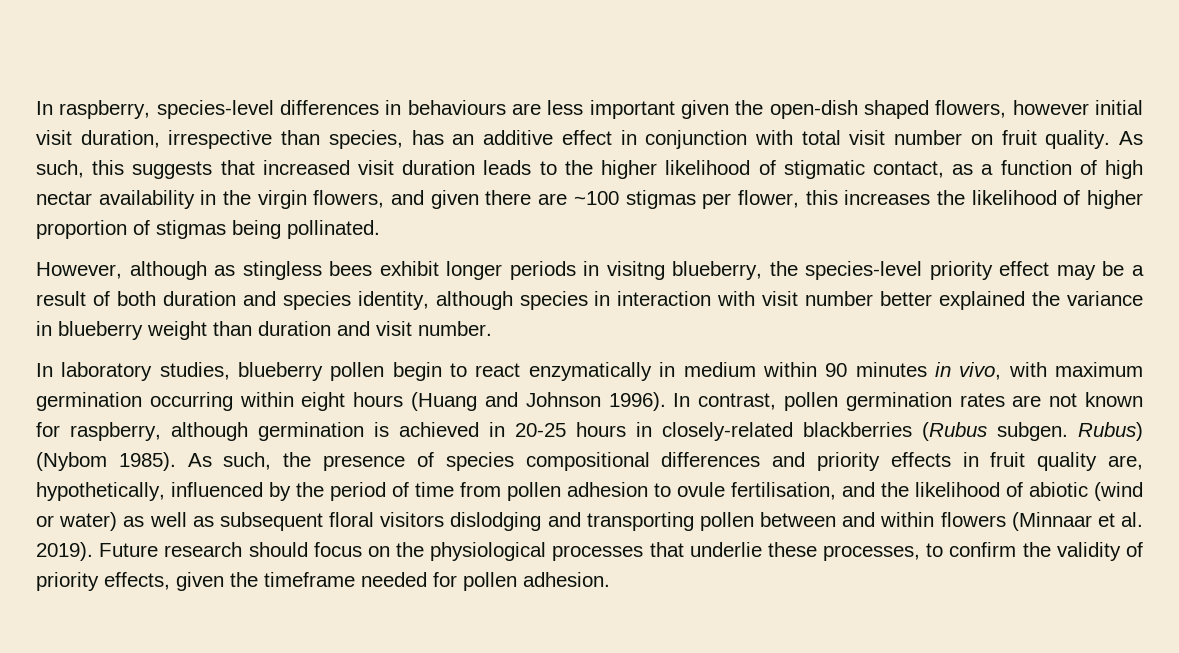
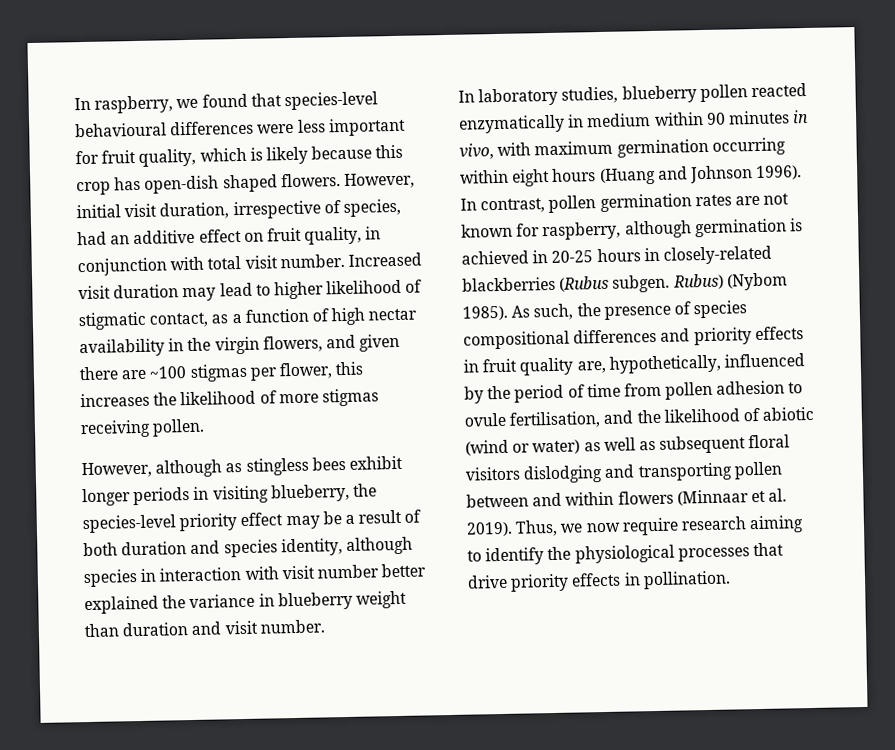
[156,100,1144,119] [36,130,612,149] species-level differences in behaviours are less important given the open-dish shaped flowers, however initial visit duration, irrespective than species, has an additive effect -> [176,91,378,111] [75,117,406,138] [75,144,404,167] [76,172,415,196] [76,198,401,220] [77,226,363,246] we found that species-level behavioural differences were less important for fruit quality, which is likely because this crop has open-dish shaped flowers. However, initial visit duration, irrespective of species, had an additive effect on fruit quality,
[894,130,1143,149] [36,160,593,179] number on fruit quality. As such, this suggests that increased visit duration leads to the -> [279,252,422,269] [78,282,271,302] number. Increased visit duration may lead to
[1087,190,1144,209] [36,220,380,239] higher proportion of stigmas being pollinated. -> [278,388,379,407] [80,418,206,439] more stigmas receiving pollen.
[606,261,665,280] visitng -> [212,485,269,504] visiting
[392,362,521,381] begin to react -> [750,82,807,98] reacted
[99,542,1143,561] [36,572,610,591] Future research should focus on the physiological processes that underlie these processes, to confirm the validity of priority effects, given the timeframe needed for pollen adhesion. -> [515,515,805,537] [467,542,784,566] [467,570,731,592] Thus, we now require research aiming to identify the physiological processes that drive priority effects in pollination.

